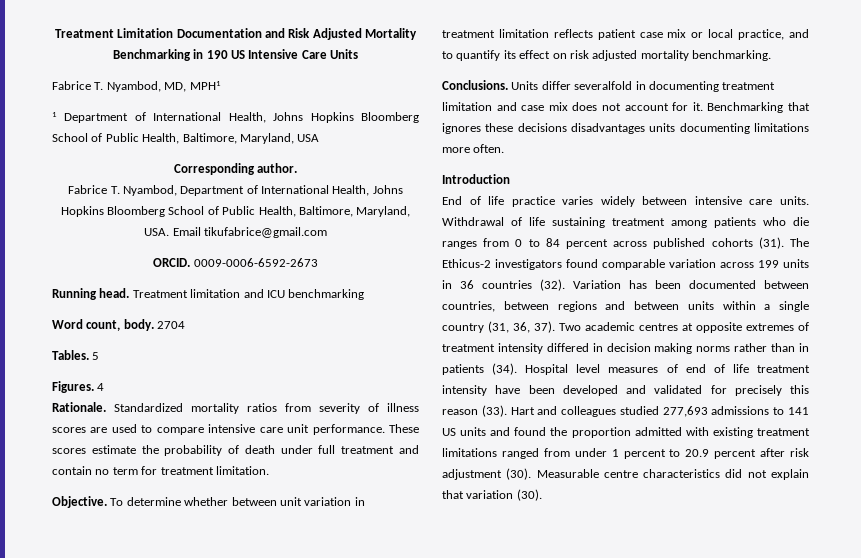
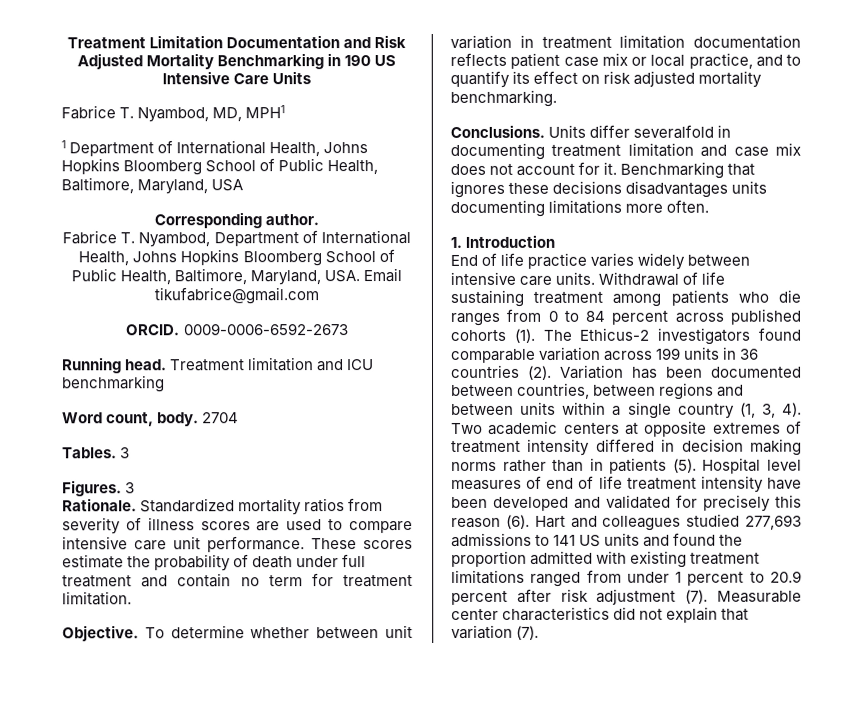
[92,352,100,360] 5 -> [120,447,131,459] 3
[97,383,105,391] 4 -> [125,482,136,494] 3
(549, 33) none -> [693,34,801,49] documentation
(505, 148) none -> [450,236,462,248] 1.
[758,237,784,249] (31). -> [513,328,535,343] (1).
[540,279,565,291] (32). -> [528,365,552,380] (2).
[488,321,555,333] (31, 36, 37). -> [739,402,802,418] (1, 3, 4).
[639,323,678,331] centres -> [563,422,620,434] centers
[492,363,518,375] (34). -> [672,458,697,473] (5).
[481,405,507,417] (33). -> [505,514,530,529] (6).
[506,468,638,480] (30). Measurable centre -> [685,589,802,604] [451,608,499,620] (7). Measurable center
[516,489,542,501] (30). -> [516,625,540,640] (7).

